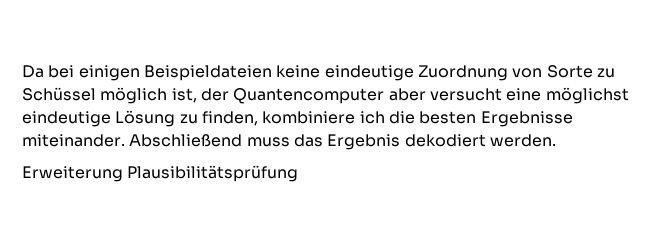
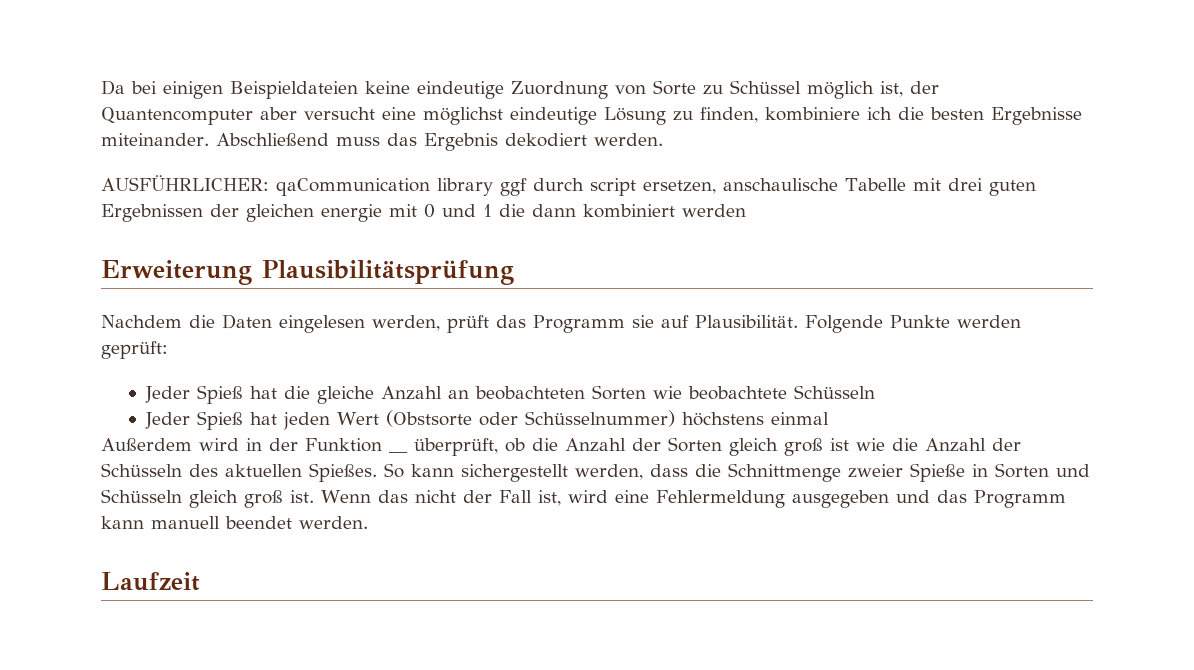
[22,165,299,182] Erweiterung Plausibilitätsprüfung -> [101,175,1036,196] [101,204,746,222] [101,260,514,285] [101,314,1021,333] [101,341,168,359] [145,385,876,404] [145,410,830,430] [101,437,1021,456] [101,463,1090,482] [101,489,1066,508] [101,516,368,529] [101,572,200,591] AUSFÜHRLICHER: qaCommunication library ggf durch script ersetzen, anschaulische Tabelle mit drei guten Ergebnissen der gleichen energie mit 0 und 1 die dann kombiniert werden // Erweiterung Plausibilitätsprüfung // Nachdem die Daten eingelesen werden, prüft das Programm sie auf Plausibilität. Folgende Punkte werden geprüft: // Jeder Spieß hat die gleiche Anzahl an beobachteten Sorten wie beobachtete Schüsseln // Jeder Spieß hat jeden Wert (Obstsorte oder Schüsselnummer) höchstens einmal // Außerdem wird in der Funktion __ überprüft, ob die Anzahl der Sorten gleich groß ist wie die Anzahl der Schüsseln des aktuellen Spießes. So kann sichergestellt werden, dass die Schnittmenge zweier Spieße in Sorten und Schüsseln gleich groß ist. Wenn das nicht der Fall ist, wird eine Fehlermeldung ausgegeben und das Programm kann manuell beendet werden. // Laufzeit

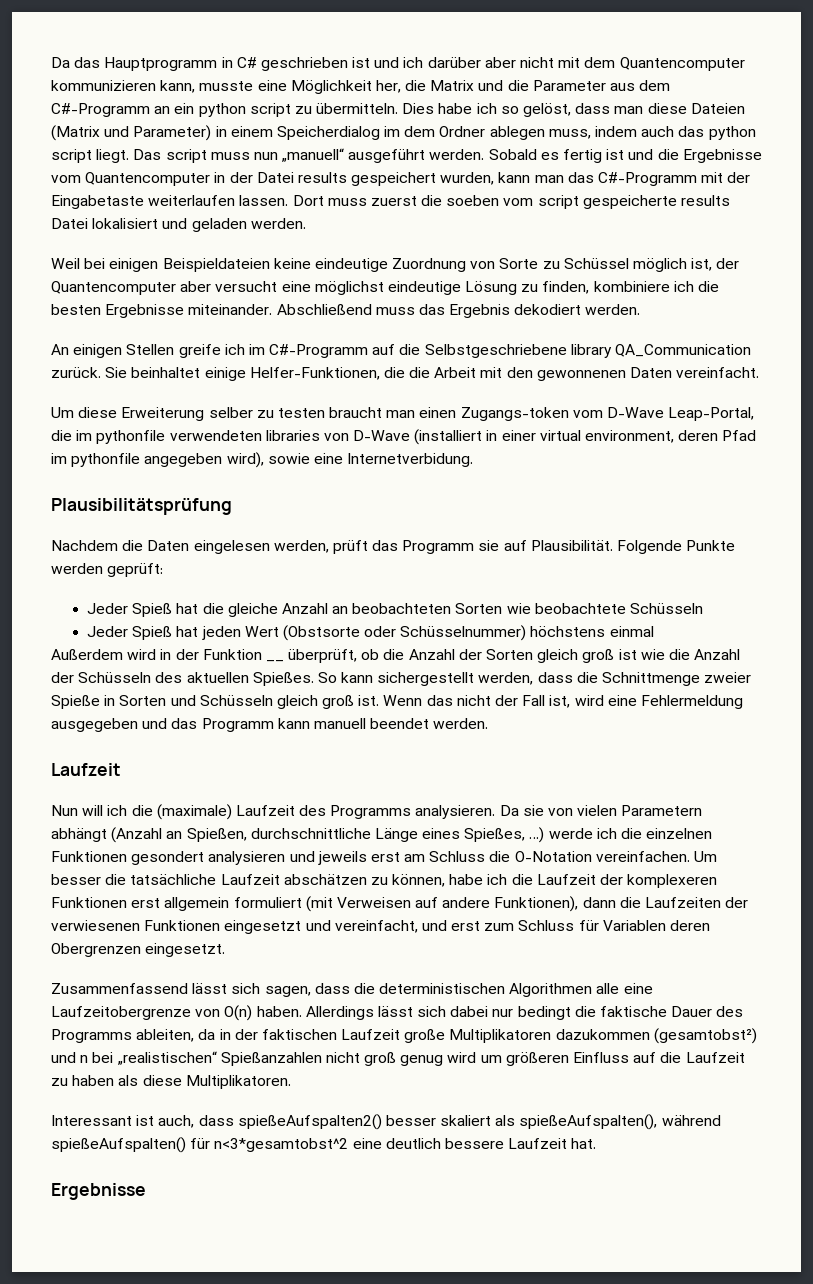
[101,80,125,95] Da -> [51,57,745,71] [51,80,671,94] [51,103,745,117] [51,125,756,141] [51,148,762,163] [51,172,751,186] [51,195,731,209] [51,218,306,232] [51,258,80,269] Da das Hauptprogramm in C# geschrieben ist und ich darüber aber nicht mit dem Quantencomputer kommunizieren kann, musste eine Möglichkeit her, die Matrix und die Parameter aus dem C#-Programm an ein python script zu übermitteln. Dies habe ich so gelöst, dass man diese Dateien (Matrix und Parameter) in einem Speicherdialog im dem Ordner ablegen muss, indem auch das python script liegt. Das script muss nun „manuell“ ausgeführt werden. Sobald es fertig ist und die Ergebnisse vom Quantencomputer in der Datei results gespeichert wurden, kann man das C#-Programm mit der Eingabetaste weiterlaufen lassen. Dort muss zuerst die soeben vom script gespeicherte results Datei lokalisiert und geladen werden. // Weil
[101,175,1036,196] [101,204,746,222] [101,260,252,285] AUSFÜHRLICHER: qaCommunication library ggf durch script ersetzen, anschaulische Tabelle mit drei guten Ergebnissen der gleichen energie mit 0 und 1 die dann kombiniert werden // Erweiterung -> [51,344,752,358] [51,367,760,381] [51,407,755,421] [51,429,757,445] [51,452,474,468] An einigen Stellen greife ich im C#-Programm auf die Selbstgeschriebene library QA_Communication zurück. Sie beinhaltet einige Helfer-Funktionen, die die Arbeit mit den gewonnenen Daten vereinfacht. // Um diese Erweiterung selber zu testen braucht man einen Zugangs-token vom D-Wave Leap-Portal, die im pythonfile verwendeten libraries von D-Wave (installiert in einer virtual environment, deren Pfad im pythonfile angegeben wird), sowie eine Internetverbidung. //
(200, 581) none -> [51,804,703,820] [51,827,713,843] [51,851,718,865] [51,874,718,888] [51,896,749,912] [51,920,711,934] [51,943,226,957] [51,983,653,997] [51,1005,744,1021] [51,1028,757,1044] [51,1051,745,1066] [51,1075,291,1089] [51,1114,721,1130] [51,1137,597,1153] [51,1183,146,1200] // Nun will ich die (maximale) Laufzeit des Programms analysieren. Da sie von vielen Parametern abhängt (Anzahl an Spießen, durchschnittliche Länge eines Spießes, …) werde ich die einzelnen Funktionen gesondert analysieren und jeweils erst am Schluss die O-Notation vereinfachen. Um besser die tatsächliche Laufzeit abschätzen zu können, habe ich die Laufzeit der komplexeren Funktionen erst allgemein formuliert (mit Verweisen auf andere Funktionen), dann die Laufzeiten der verwiesenen Funktionen eingesetzt und vereinfacht, und erst zum Schluss für Variablen deren Obergrenzen eingesetzt. // Zusammenfassend lässt sich sagen, dass die deterministischen Algorithmen alle eine Laufzeitobergrenze von O(n) haben. Allerdings lässt sich dabei nur bedingt die faktische Dauer des Programms ableiten, da in der faktischen Laufzeit große Multiplikatoren dazukommen (gesamtobst²) und n bei „realistischen“ Spießanzahlen nicht groß genug wird um größeren Einfluss auf die Laufzeit zu haben als diese Multiplikatoren. // Interessant ist auch, dass spießeAufspalten2() besser skaliert als spießeAufspalten(), während spießeAufspalten() für n<3*gesamtobst^2 eine deutlich bessere Laufzeit hat. // Ergebnisse

